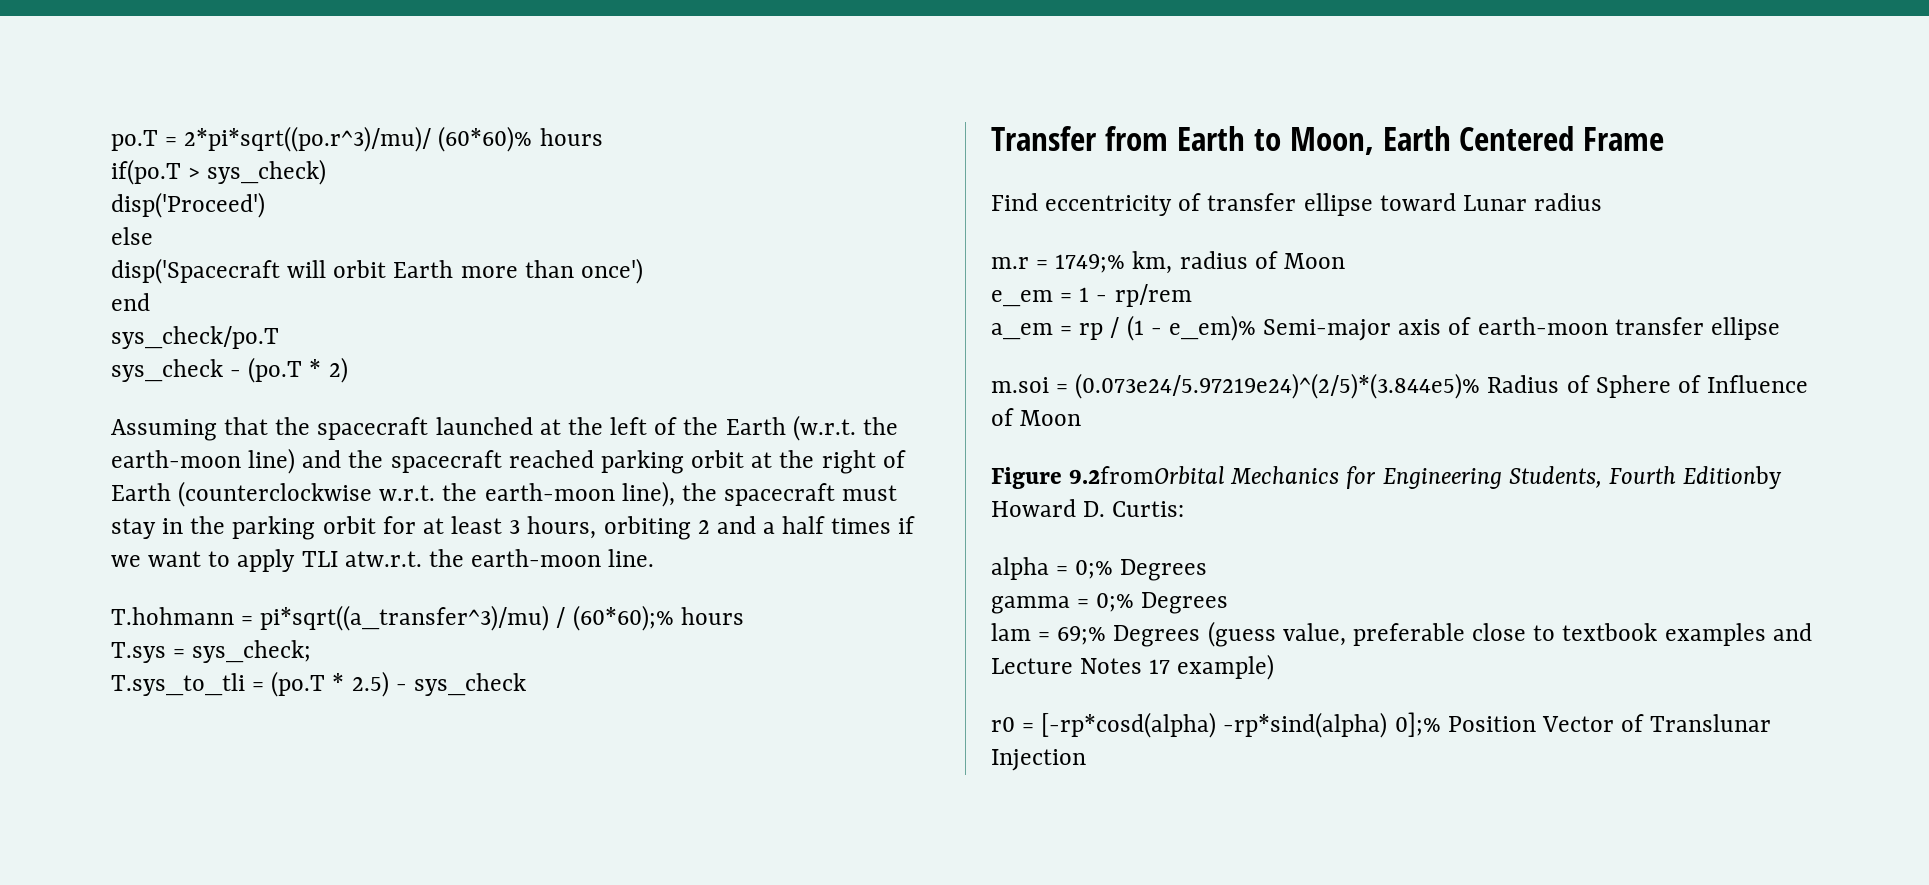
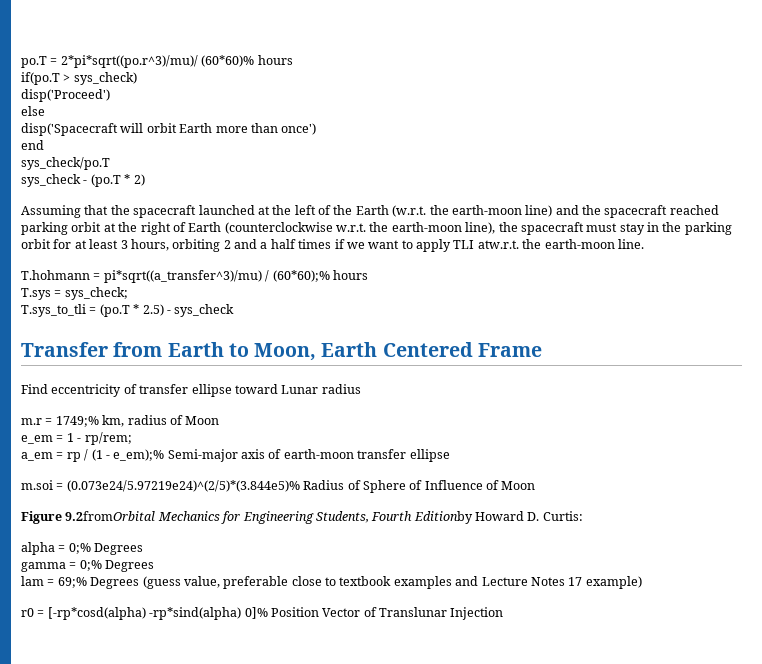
[1114,284,1192,307] rp/rem -> [84,432,132,445] rp/rem;
[1168,315,1256,341] e_em)% -> [113,449,165,461] e_em);%
[1394,712,1441,737] 0];% -> [244,607,268,619] 0]%

